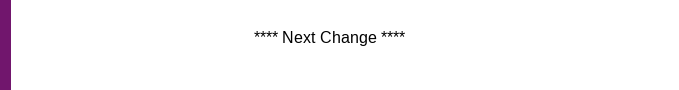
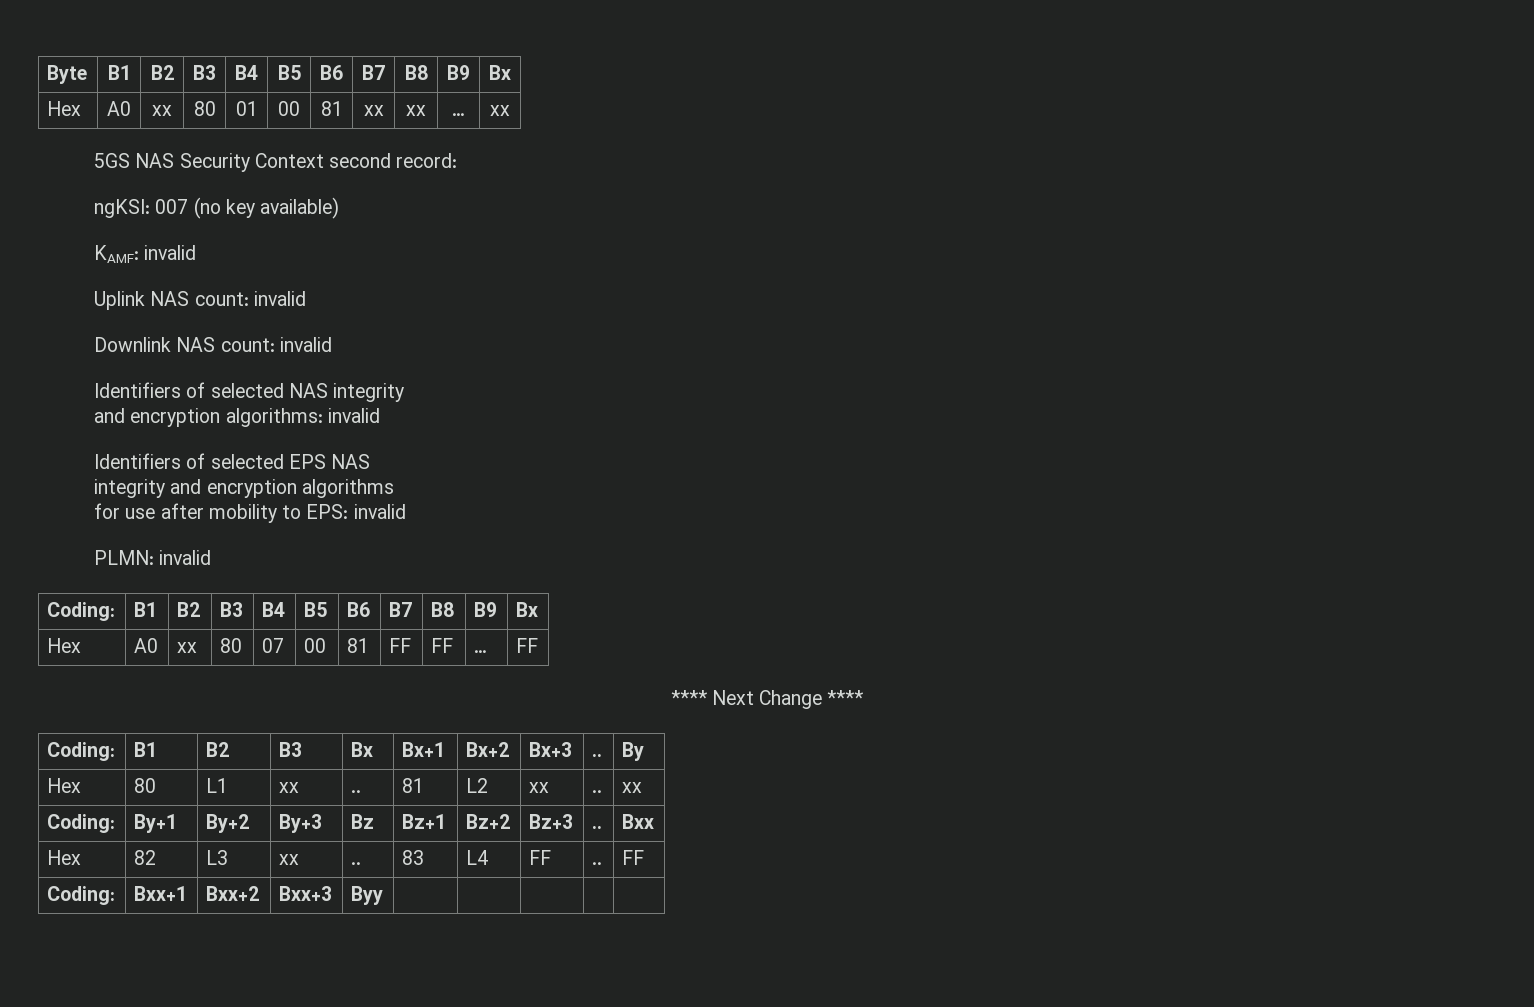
[254,31,405,46] **** Next Change **** -> [47,65,88,84] [107,65,131,80] [150,65,174,80] [193,65,216,80] [235,65,258,80] [277,65,301,80] [320,65,343,80] [362,65,385,80] [404,65,428,80] [447,65,470,80] [489,65,511,80] [47,101,82,116] [107,101,131,116] [152,105,172,116] [193,101,216,116] [235,101,258,116] [278,101,300,116] [320,101,343,116] [363,105,384,116] [406,105,426,116] [452,113,465,116] [490,105,510,116] [94,153,458,172] [94,197,340,219] [94,245,197,263] [94,291,306,310] [94,337,332,352] [94,382,405,402] [94,408,380,427] [94,453,371,469] [94,479,394,498] [94,503,406,523] [94,550,212,565] [47,602,116,621] [134,602,158,617] [177,602,201,617] [220,602,244,617] [262,602,286,617] [304,602,328,617] [347,602,371,617] [389,602,413,617] [431,602,455,617] [474,602,498,617] [516,602,539,617] [47,638,82,653] [134,638,159,653] [177,642,198,653] [220,638,243,653] [262,638,285,653] [304,638,327,653] [347,638,370,653] [389,638,412,653] [431,638,454,653] [474,650,488,653] [516,638,539,653] [670,690,864,709] [47,742,116,761] [134,742,158,757] [206,742,230,757] [279,742,303,757] [351,742,374,757] [402,742,446,757] [466,742,510,757] [529,742,573,757] [592,754,603,757] [622,742,645,761] [47,778,82,793] [134,778,157,793] [206,778,229,793] [279,782,300,793] [351,790,362,793] [402,778,425,793] [466,778,489,793] [529,782,550,793] [592,790,603,793] [622,782,643,793] [47,814,116,833] [134,814,178,833] [206,814,250,833] [279,814,323,833] [351,814,375,829] [402,814,447,829] [466,814,511,829] [529,814,574,829] [592,826,603,829] [622,814,655,829] [47,850,82,865] [134,850,157,865] [206,850,229,865] [279,854,300,865] [351,862,362,865] [402,850,425,865] [466,850,489,865] [529,850,552,865] [592,862,603,865] [622,850,645,865] [47,886,116,905] [134,886,188,901] [206,886,260,901] [279,886,333,901] [351,886,384,905] Byte | B1 | B2 | B3 | B4 | B5 | B6 | B7 | B8 | B9 | Bx // Hex | A0 | xx | 80 | 01 | 00 | 81 | xx | xx | … | xx // 5GS NAS Security Context second record: // ngKSI: 007 (no key available) // KAMF: invalid // Uplink NAS count: invalid // Downlink NAS count: invalid // Identifiers of selected NAS integrity // and encryption algorithms: invalid // Identifiers of selected EPS NAS // integrity and encryption algorithms // for use after mobility to EPS: invalid // PLMN: invalid // Coding: | B1 | B2 | B3 | B4 | B5 | B6 | B7 | B8 | B9 | Bx // Hex | A0 | xx | 80 | 07 | 00 | 81 | FF | FF | … | FF // **** Next Change **** // Coding: | B1 | B2 | B3 | Bx | Bx+1 | Bx+2 | Bx+3 | .. | By // Hex | 80 | L1 | xx | .. | 81 | L2 | xx | .. | xx // Coding: | By+1 | By+2 | By+3 | Bz | Bz+1 | Bz+2 | Bz+3 | .. | Bxx // Hex | 82 | L3 | xx | .. | 83 | L4 | FF | .. | FF // Coding: | Bxx+1 | Bxx+2 | Bxx+3 | Byy | | | | |

